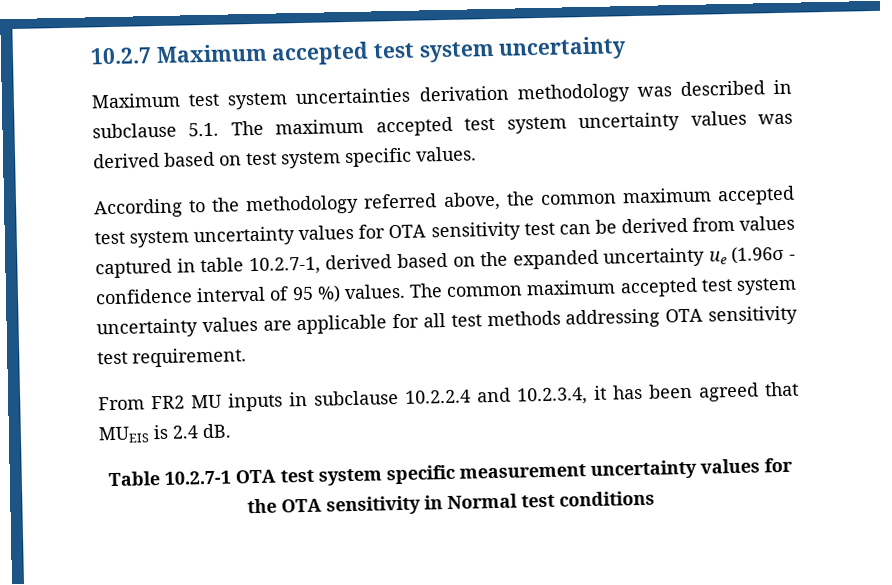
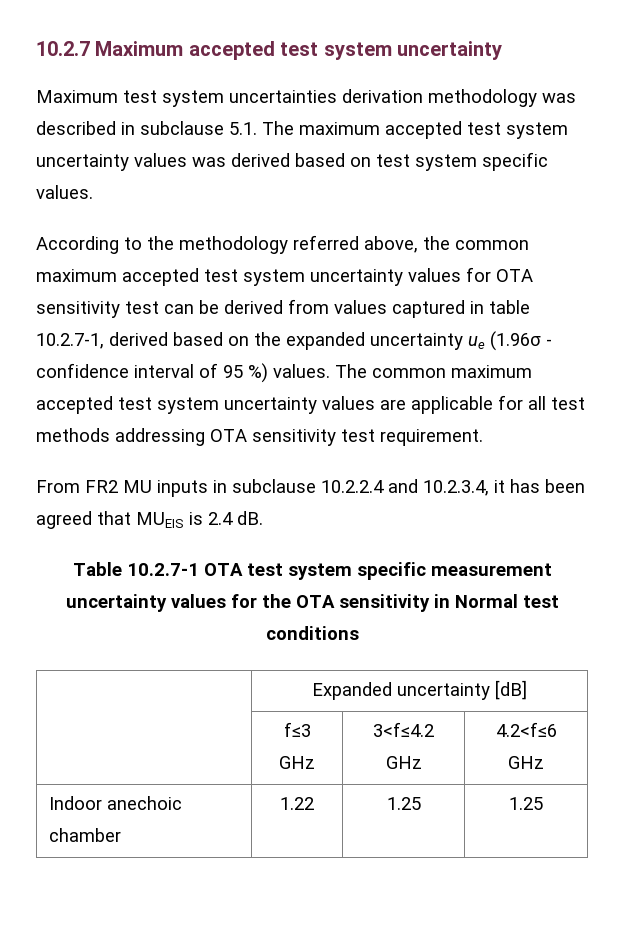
(655, 498) none -> [312,680,527,700] [283,722,311,737] [279,756,315,769] [373,722,434,737] [385,756,422,769] [495,722,557,737] [508,756,544,769] [48,796,182,810] [48,828,121,842] [280,797,314,810] [386,797,421,810] [509,797,543,810] // | Expanded uncertainty [dB] // | f≤3 GHz | 3<f≤4.2 GHz | 4.2<f≤6 GHz // Indoor anechoic chamber | 1.22 | 1.25 | 1.25

